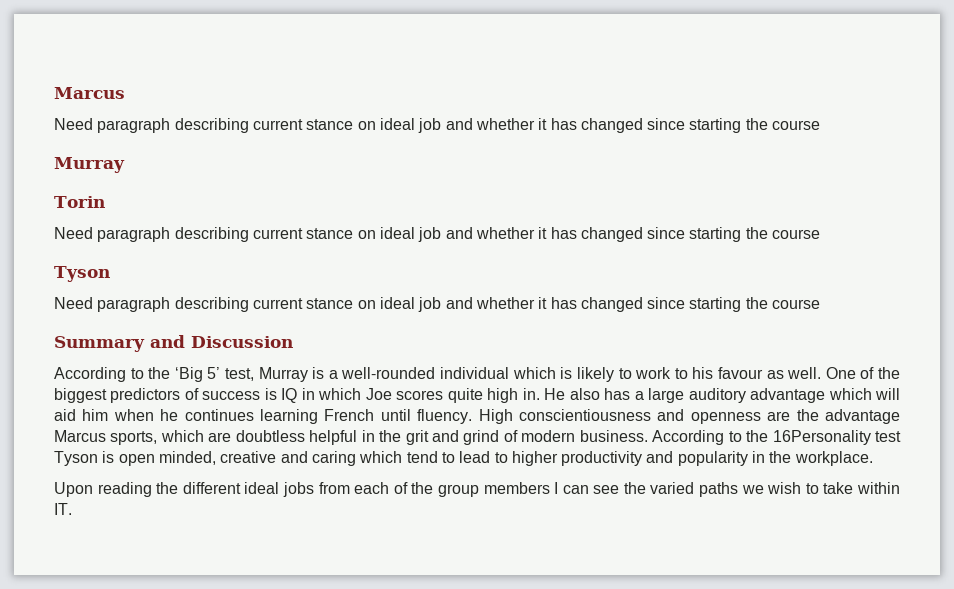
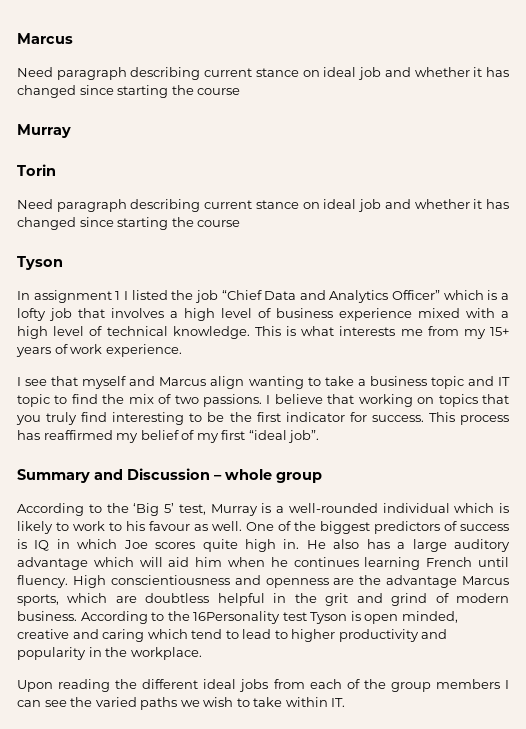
[54,297,821,312] Need paragraph describing current stance on ideal job and whether it has changed since starting the course -> [17,290,510,303] [17,308,509,321] [17,326,510,339] [16,344,182,357] [17,376,510,389] [17,394,510,407] [16,412,509,425] [17,430,320,443] In assignment 1 I listed the job “Chief Data and Analytics Officer” which is a lofty job that involves a high level of business experience mixed with a high level of technical knowledge. This is what interests me from my 15+ years of work experience. // I see that myself and Marcus align wanting to take a business topic and IT topic to find the mix of two passions. I believe that working on topics that you truly find interesting to be the first indicator for success. This process has reaffirmed my belief of my first “ideal job”.
(293, 342) none -> [214,469,322,483] – whole group

